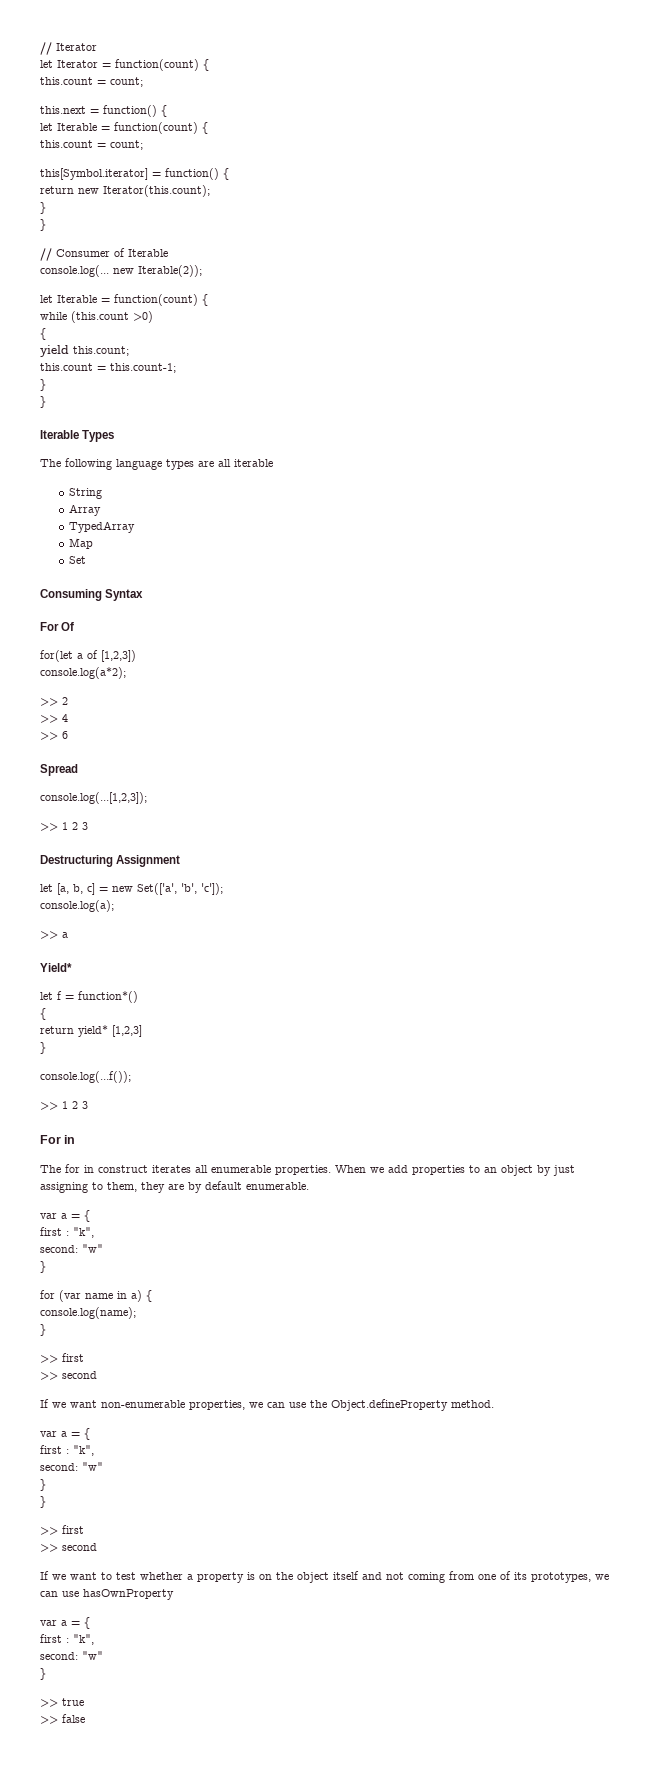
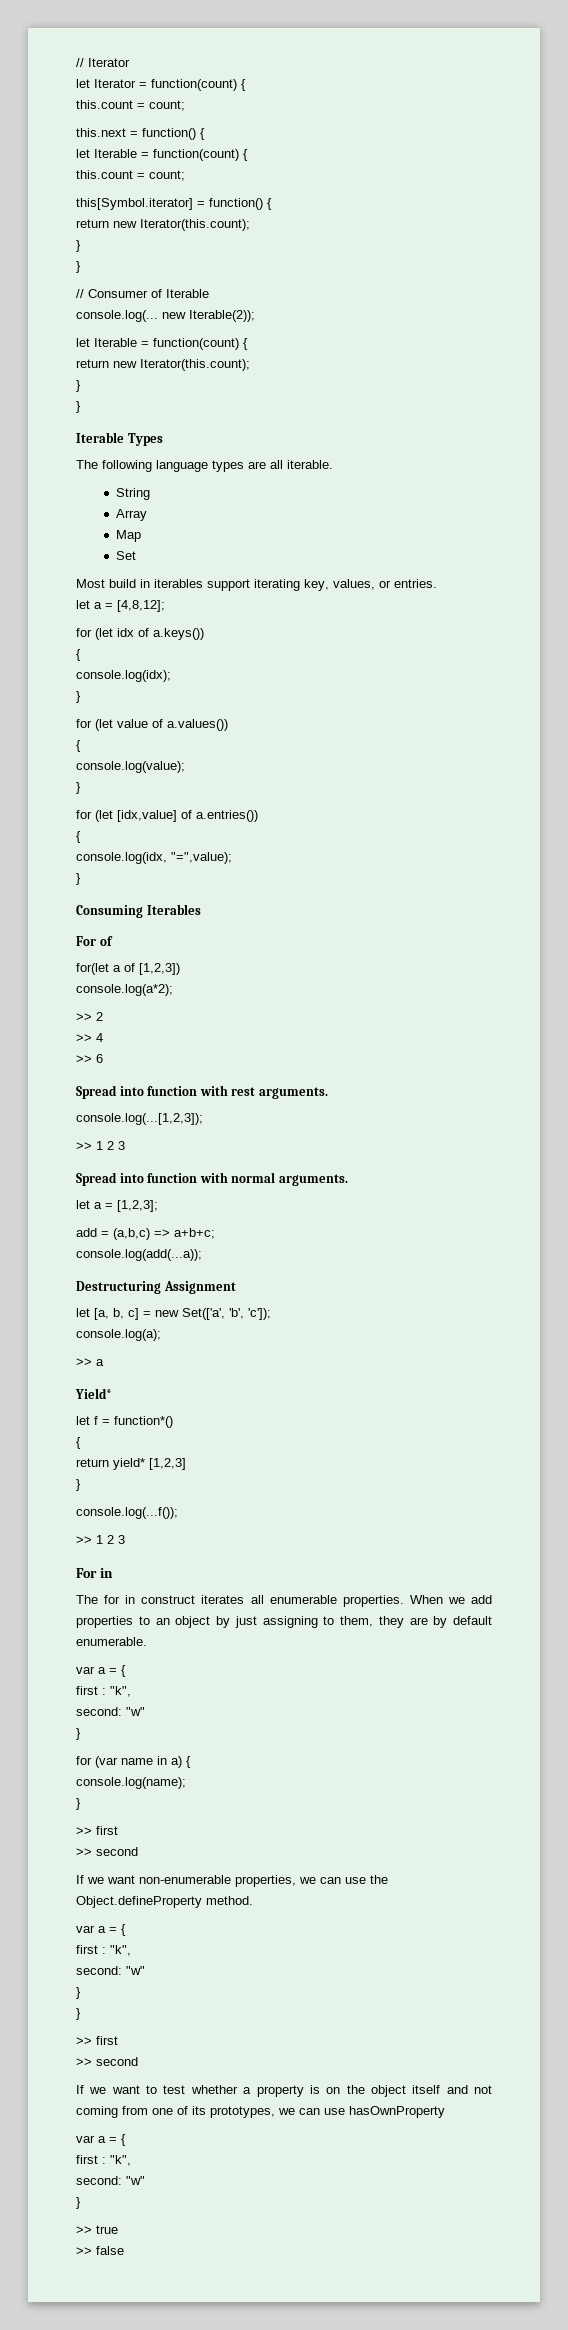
[40,311,153,323] [40,328,46,340] [40,345,129,357] [40,363,176,373] while (this.count >0) // { // yield this.count; // this.count = this.count-1; -> [76,359,250,371] return new Iterator(this.count);
[234,459,273,467] iterable -> [287,460,333,469] iterable.
[69,521,136,533] // TypedArray -> (147, 515) none
(87, 560) none -> [76,579,437,591] [76,600,165,612] [76,628,204,640] [76,649,81,661] [76,670,171,682] [76,691,81,703] [76,719,228,731] [76,740,81,752] [76,761,185,773] [76,782,81,794] [76,810,258,822] [76,831,81,843] [76,852,232,864] [76,873,81,885] // Most build in iterables support iterating key, values, or entries. // let a = [4,8,12]; // for (let idx of a.keys()) // { // console.log(idx); // } // for (let value of a.values()) // { // console.log(value); // } // for (let [idx,value] of a.entries()) // { // console.log(idx, "=",value); // }
[105,589,144,601] [40,622,75,631] Syntax // For Of -> [146,904,201,915] [76,936,113,946] Iterables // For of
(78, 770) none -> [119,1085,328,1099] into function with rest arguments.
(88, 826) none -> [76,1172,348,1186] [76,1200,158,1212] [76,1228,215,1240] [76,1249,202,1261] // Spread into function with normal arguments. // let a = [1,2,3]; // add = (a,b,c) => a+b+c; // console.log(add(...a));

